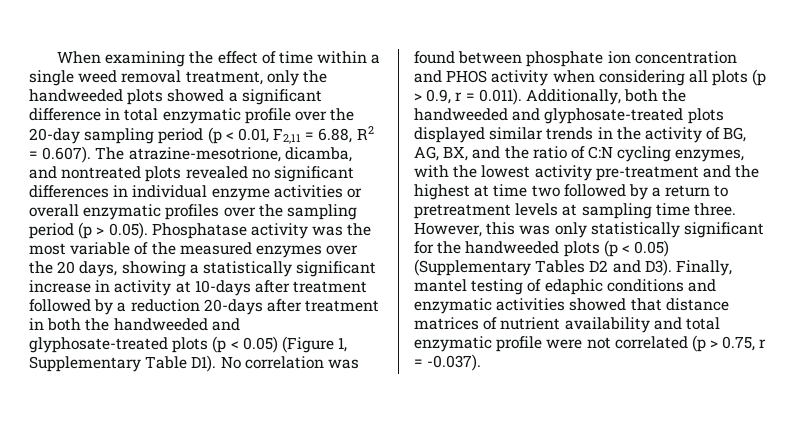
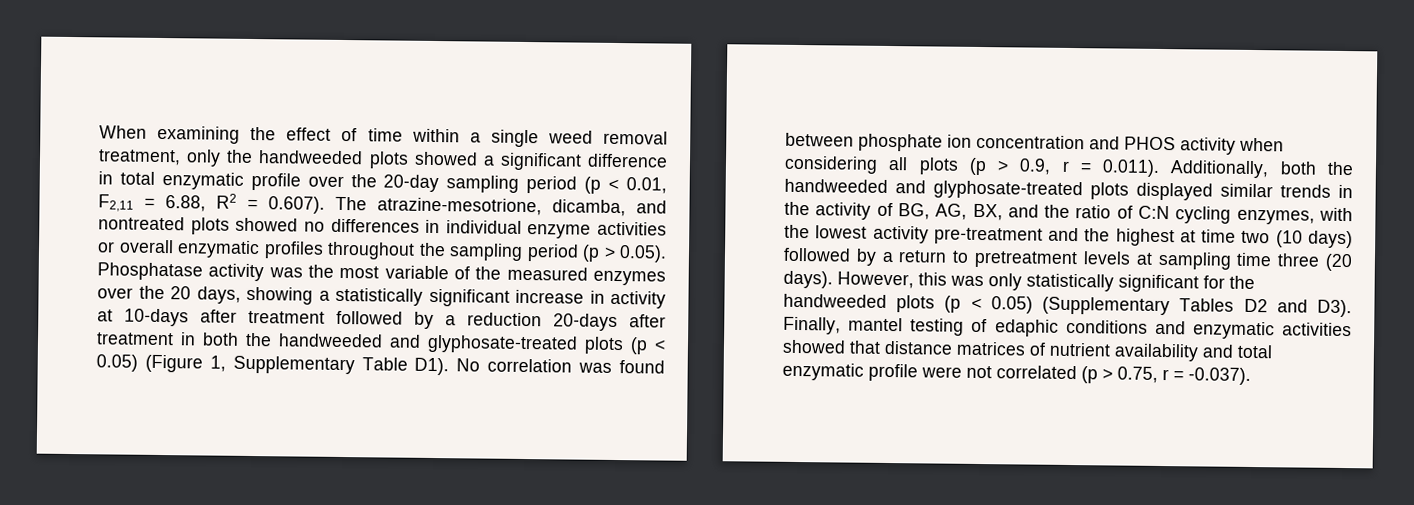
[185,166,354,182] revealed no significant -> [235,217,325,232] showed no
[223,207,256,217] over -> [327,241,415,260] throughout
(560, 191) none -> [1275,230,1353,249] (10 days)
[693,203,736,216] three. -> [1277,253,1353,272] [783,270,833,289] three (20 days).

